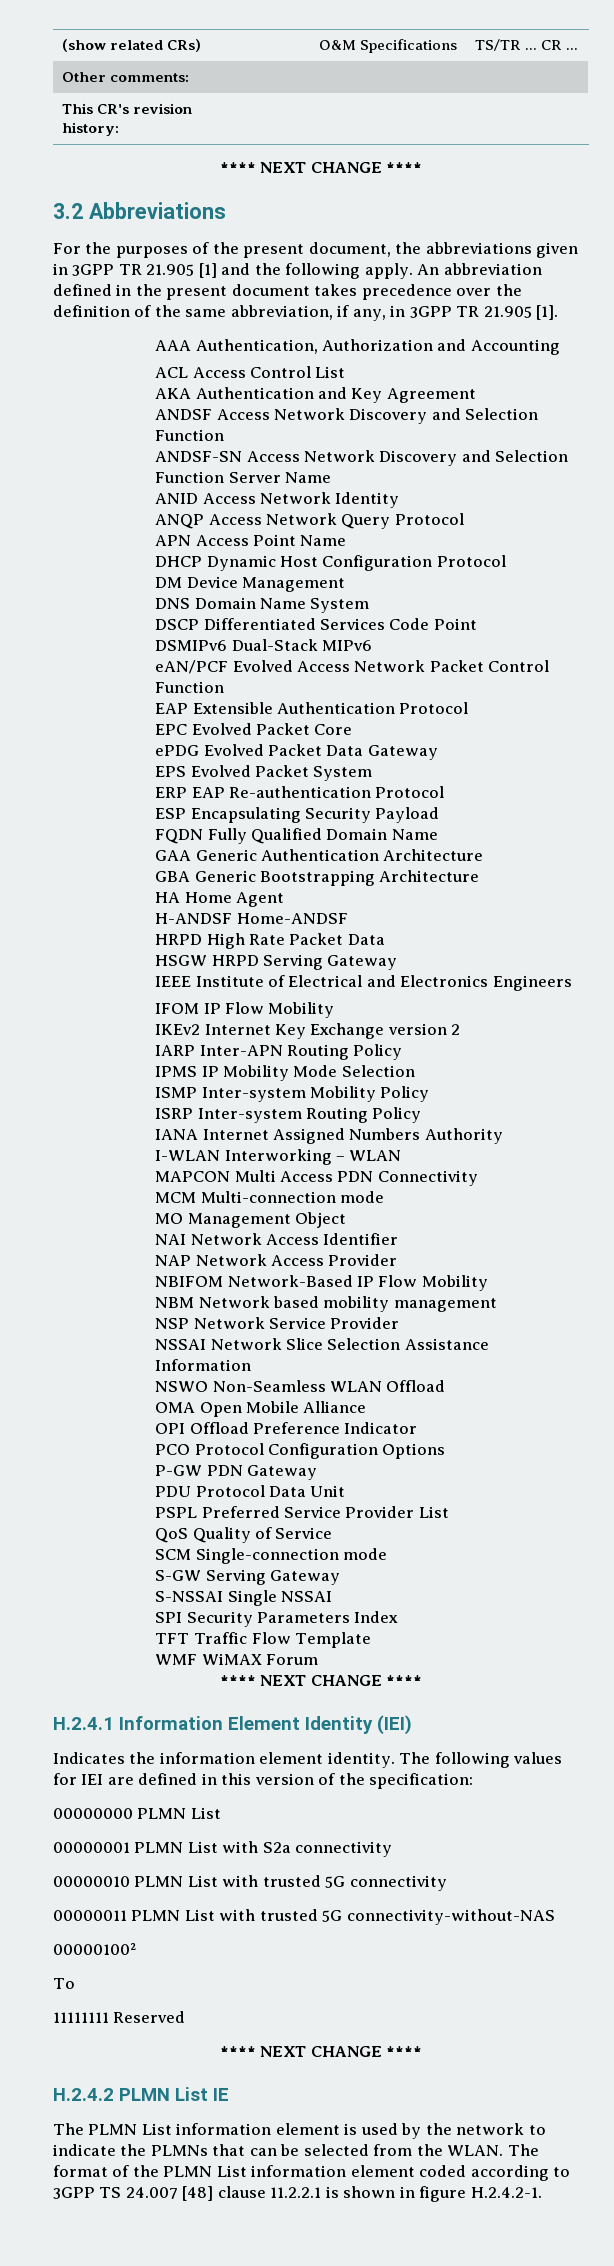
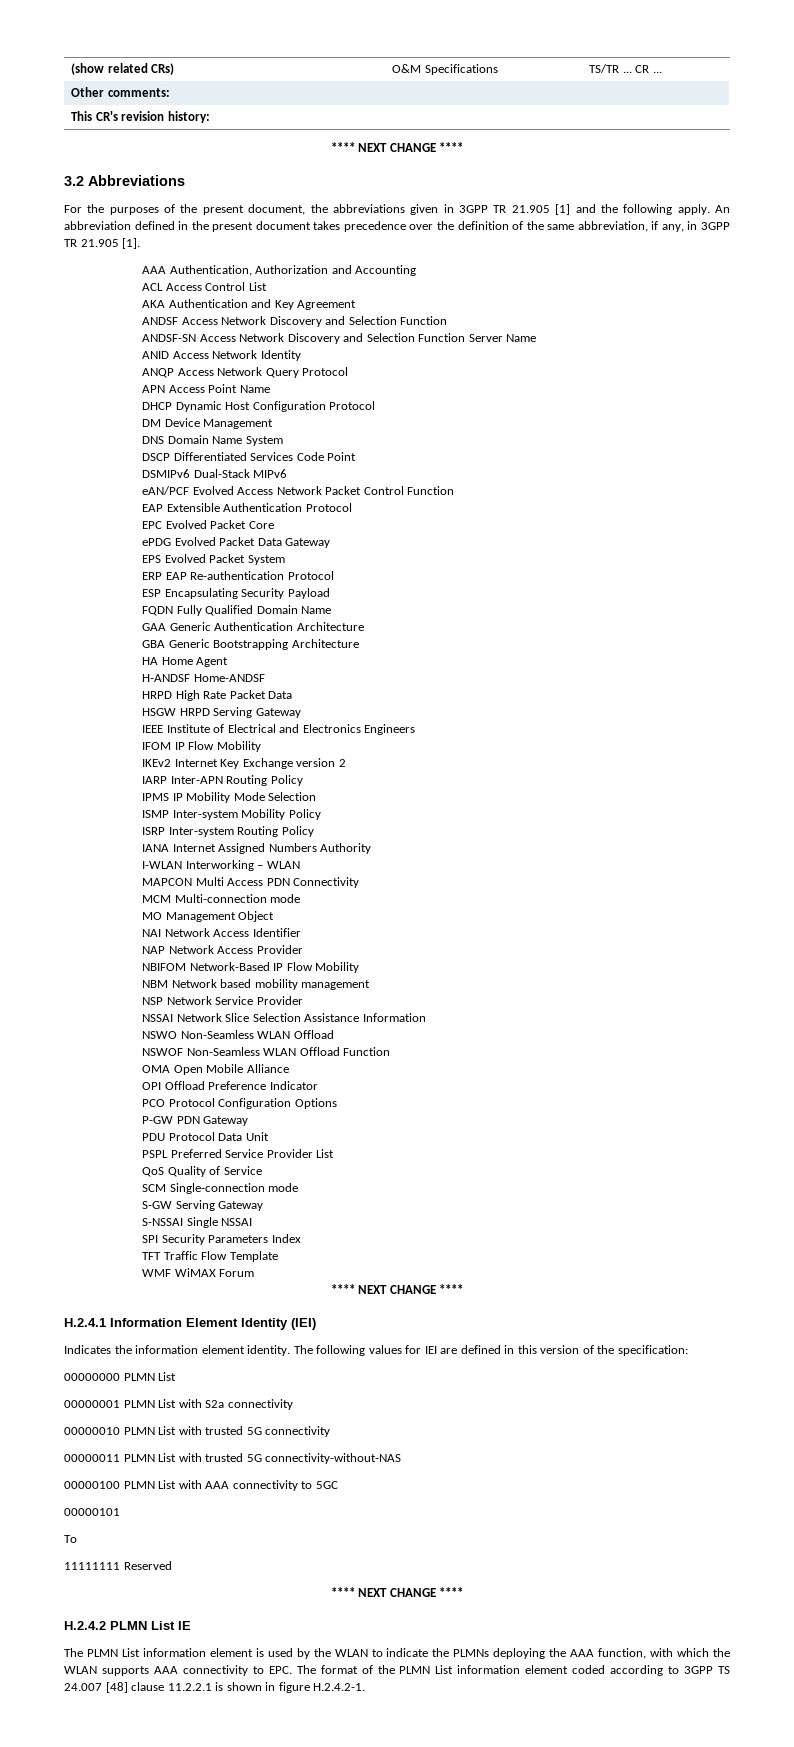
(446, 1386) none -> [142,1047,391,1056] // NSWOF Non-Seamless WLAN Offload Function
[53,1943,137,1955] 00000100² -> [64,1480,338,1491] [64,1508,120,1516] 00000100 PLMN List with AAA connectivity to 5GC // 00000101
[456,2123,525,2135] network -> [334,1649,368,1657] WLAN
[212,2144,504,2156] that can be selected from the WLAN. -> [493,1648,730,1659] [64,1665,292,1676] deploying the AAA function, with which the WLAN supports AAA connectivity to EPC.

